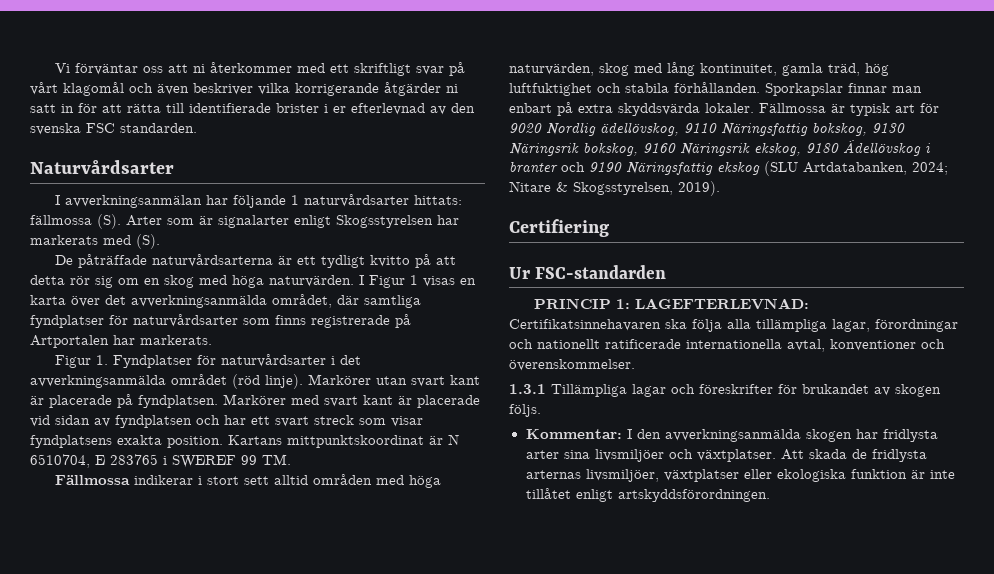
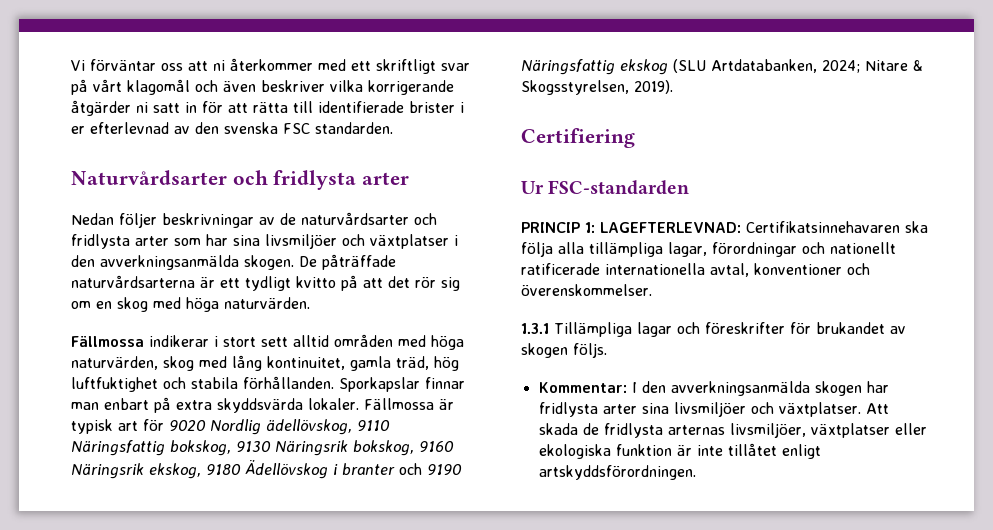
[54,194,462,208] [30,214,459,229] [30,234,160,249] // I avverkningsanmälan har följande 1 naturvårdsarter hittats: fällmossa (S). Arter som är signalarter enligt Skogsstyrelsen har markerats med (S). // -> [232,170,410,190] [71,212,437,228] [71,234,458,249] [71,255,294,270] och fridlysta arter // Nedan följer beskrivningar av de naturvårdsarter och fridlysta arter som har sina livsmiljöer och växtplatser i den avverkningsanmälda skogen.
[30,275,65,285] detta -> [388,276,410,288] det
[359,275,476,288] [30,294,421,308] [30,314,411,328] [30,335,212,348] [54,354,361,368] [30,374,480,389] [30,394,480,408] [30,415,423,428] [30,434,459,448] [30,454,291,468] I Figur 1 visas en karta över det avverkningsanmälda området, där samtliga fyndplatser för naturvårdsarter som finns registrerade på Artportalen har markerats. // Figur 1. Fyndplatser för naturvårdsarter i det avverkningsanmälda området (röd linje). Markörer utan svart kant är placerade på fyndplatsen. Markörer med svart kant är placerade vid sidan av fyndplatsen och har ett svart streck som visar fyndplatsens exakta position. Kartans mittpunktskoordinat är N 6510704, E 283765 i SWEREF 99 TM. -> (310, 303) none

